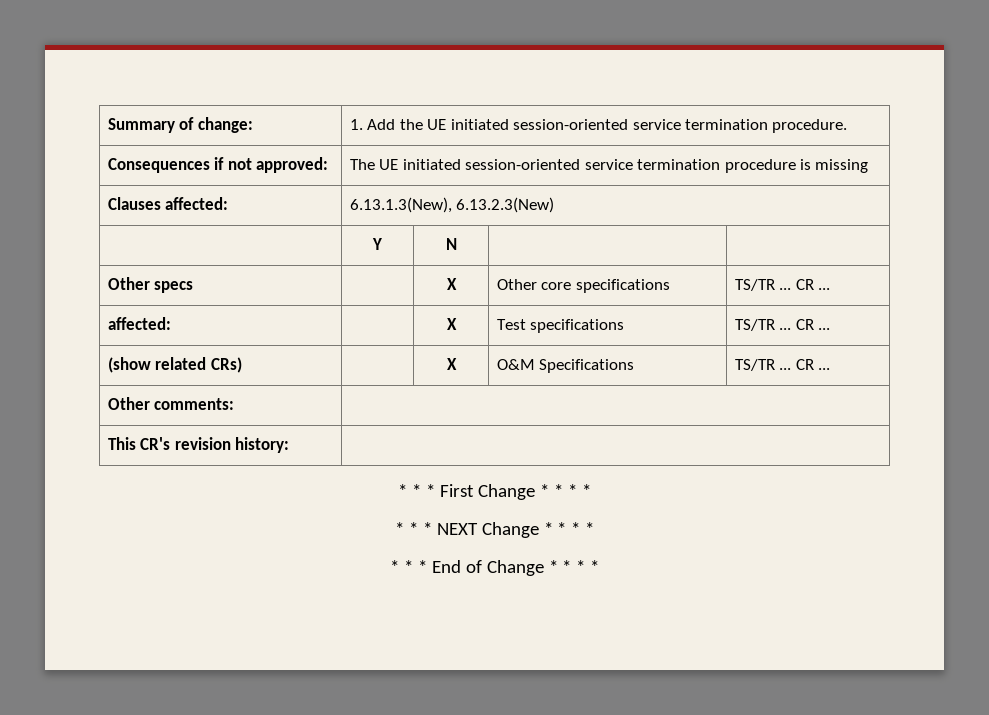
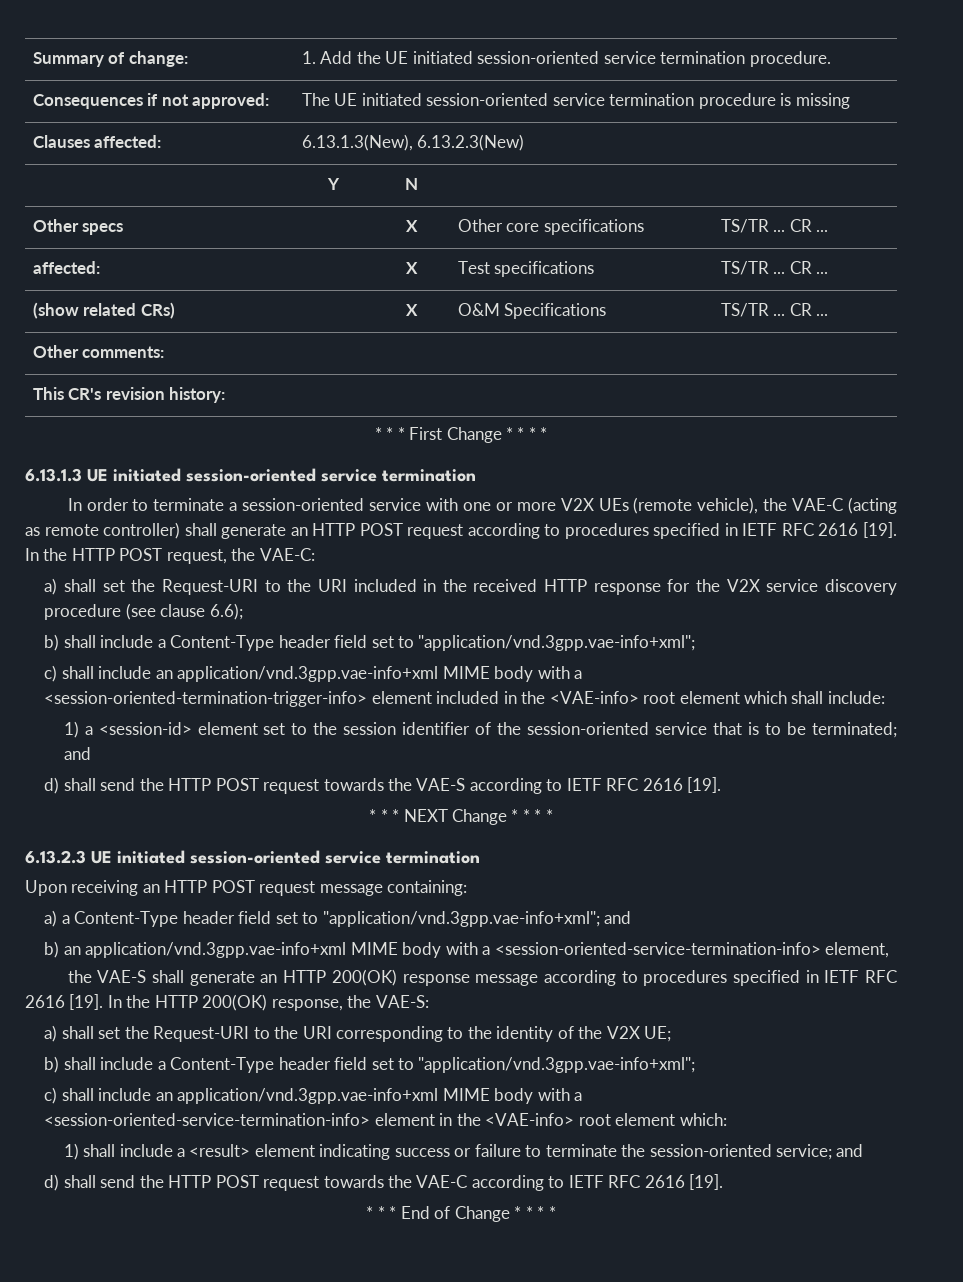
(591, 490) none -> [25,468,476,482] [67,497,897,514] [25,522,897,539] [25,548,315,564] [44,578,897,595] [44,603,243,620] [44,634,696,651] [44,665,582,682] [44,691,885,707] [63,721,898,738] [63,747,91,760] [44,777,722,794] // 6.13.1.3 UE initiated session-oriented service termination // In order to terminate a session-oriented service with one or more V2X UEs (remote vehicle), the VAE-C (acting as remote controller) shall generate an HTTP POST request according to procedures specified in IETF RFC 2616 [19]. In the HTTP POST request, the VAE-C: // a) shall set the Request-URI to the URI included in the received HTTP response for the V2X service discovery procedure (see clause 6.6); // b) shall include a Content-Type header field set to "application/vnd.3gpp.vae-info+xml"; // c) shall include an application/vnd.3gpp.vae-info+xml MIME body with a <session-oriented-termination-trigger-info> element included in the <VAE-info> root element which shall include: // 1) a <session-id> element set to the session identifier of the session-oriented service that is to be terminated; and // d) shall send the HTTP POST request towards the VAE-S according to IETF RFC 2616 [19].
(595, 528) none -> [25,850,480,864] [25,880,468,896] [44,910,631,927] [44,941,889,958] [67,969,898,986] [25,994,429,1011] [44,1025,672,1042] [44,1056,696,1073] [44,1087,582,1104] [44,1113,727,1126] [63,1143,864,1160] [44,1174,724,1191] // 6.13.2.3 UE initiated session-oriented service termination // Upon receiving an HTTP POST request message containing: // a) a Content-Type header field set to "application/vnd.3gpp.vae-info+xml"; and // b) an application/vnd.3gpp.vae-info+xml MIME body with a <session-oriented-service-termination-info> element, // the VAE-S shall generate an HTTP 200(OK) response message according to procedures specified in IETF RFC 2616 [19]. In the HTTP 200(OK) response, the VAE-S: // a) shall set the Request-URI to the URI corresponding to the identity of the V2X UE; // b) shall include a Content-Type header field set to "application/vnd.3gpp.vae-info+xml"; // c) shall include an application/vnd.3gpp.vae-info+xml MIME body with a <session-oriented-service-termination-info> element in the <VAE-info> root element which: // 1) shall include a <result> element indicating success or failure to terminate the session-oriented service; and // d) shall send the HTTP POST request towards the VAE-C according to IETF RFC 2616 [19].

